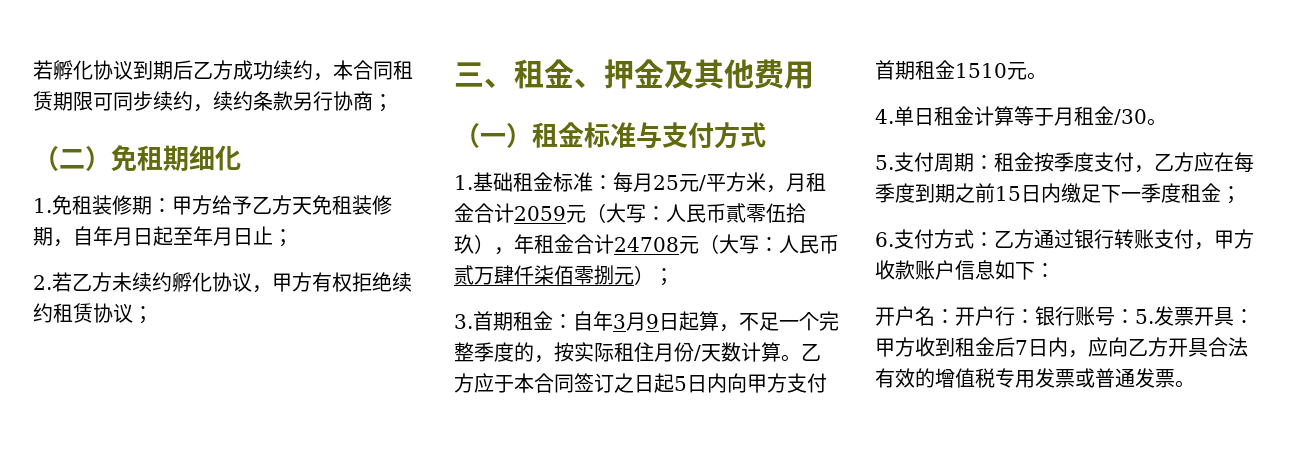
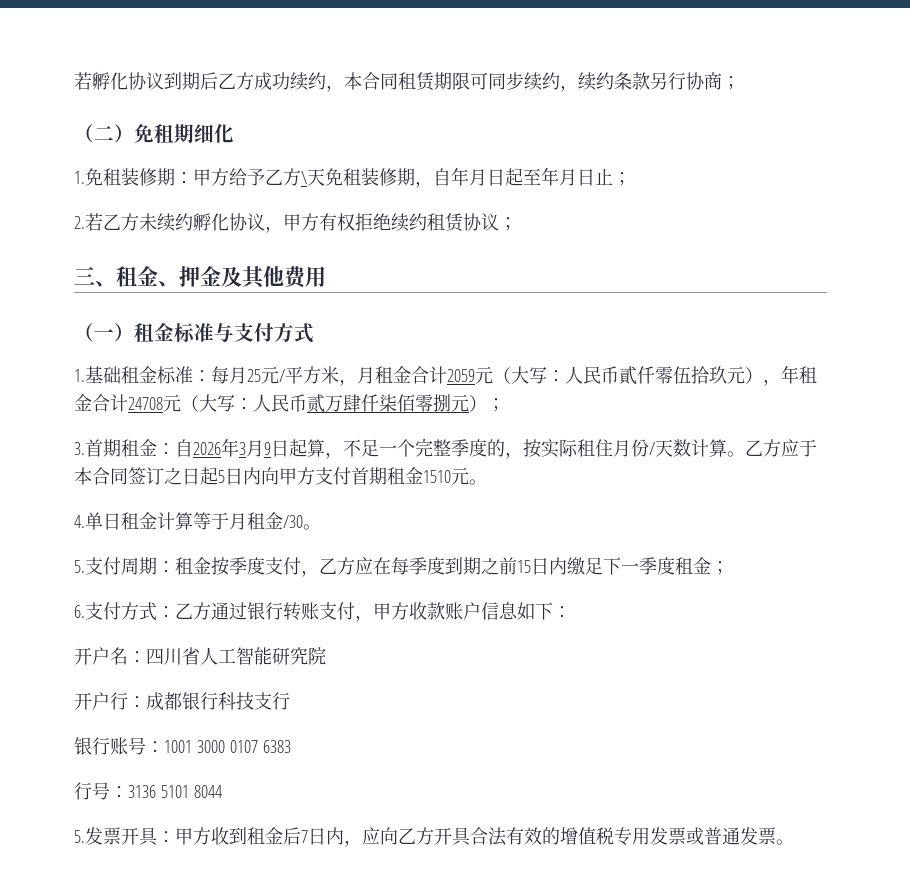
(292, 205) none -> [301,171,307,184] \
(746, 213) none -> [637,366,655,384] 仟
(474, 244) none -> [727,366,745,384] 元
(593, 321) none -> [193,442,221,455] 2026
[955,306,1135,326] 开户行：银行账号： -> [146,647,326,665] [74,692,290,710] [74,737,291,755] [74,782,222,800] 四川省人工智能研究院 // 开户行：成都银行科技支行 // 银行账号：1001 3000 0107 6383 // 行号：3136 5101 8044 //

